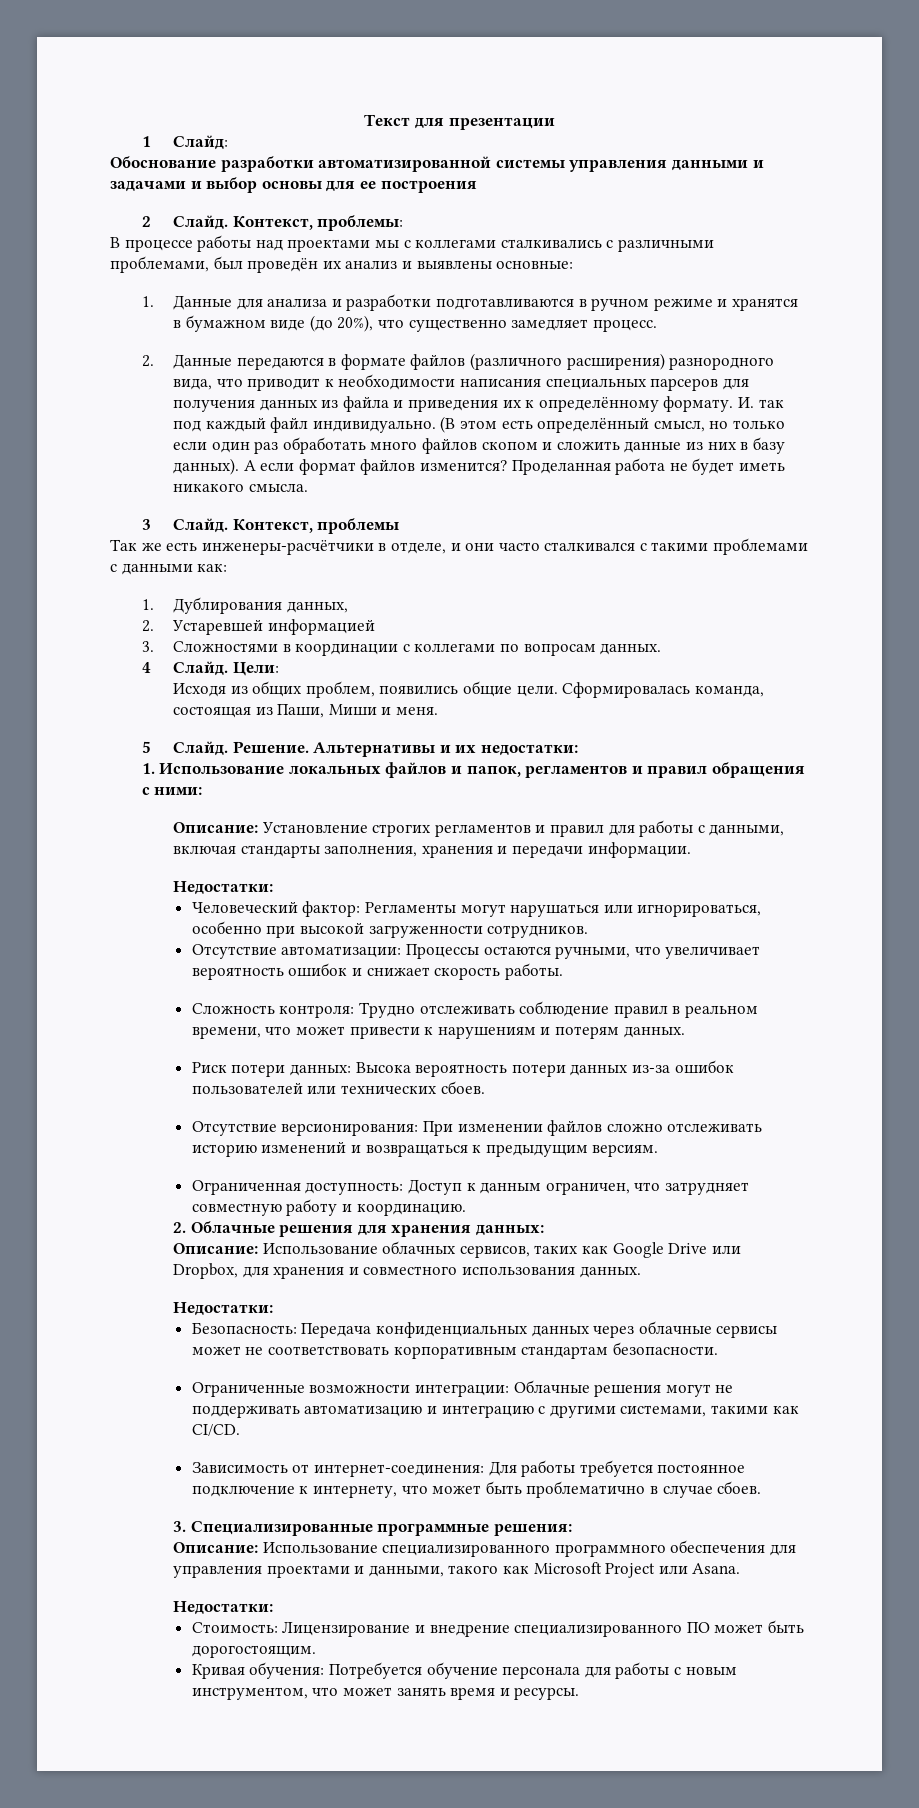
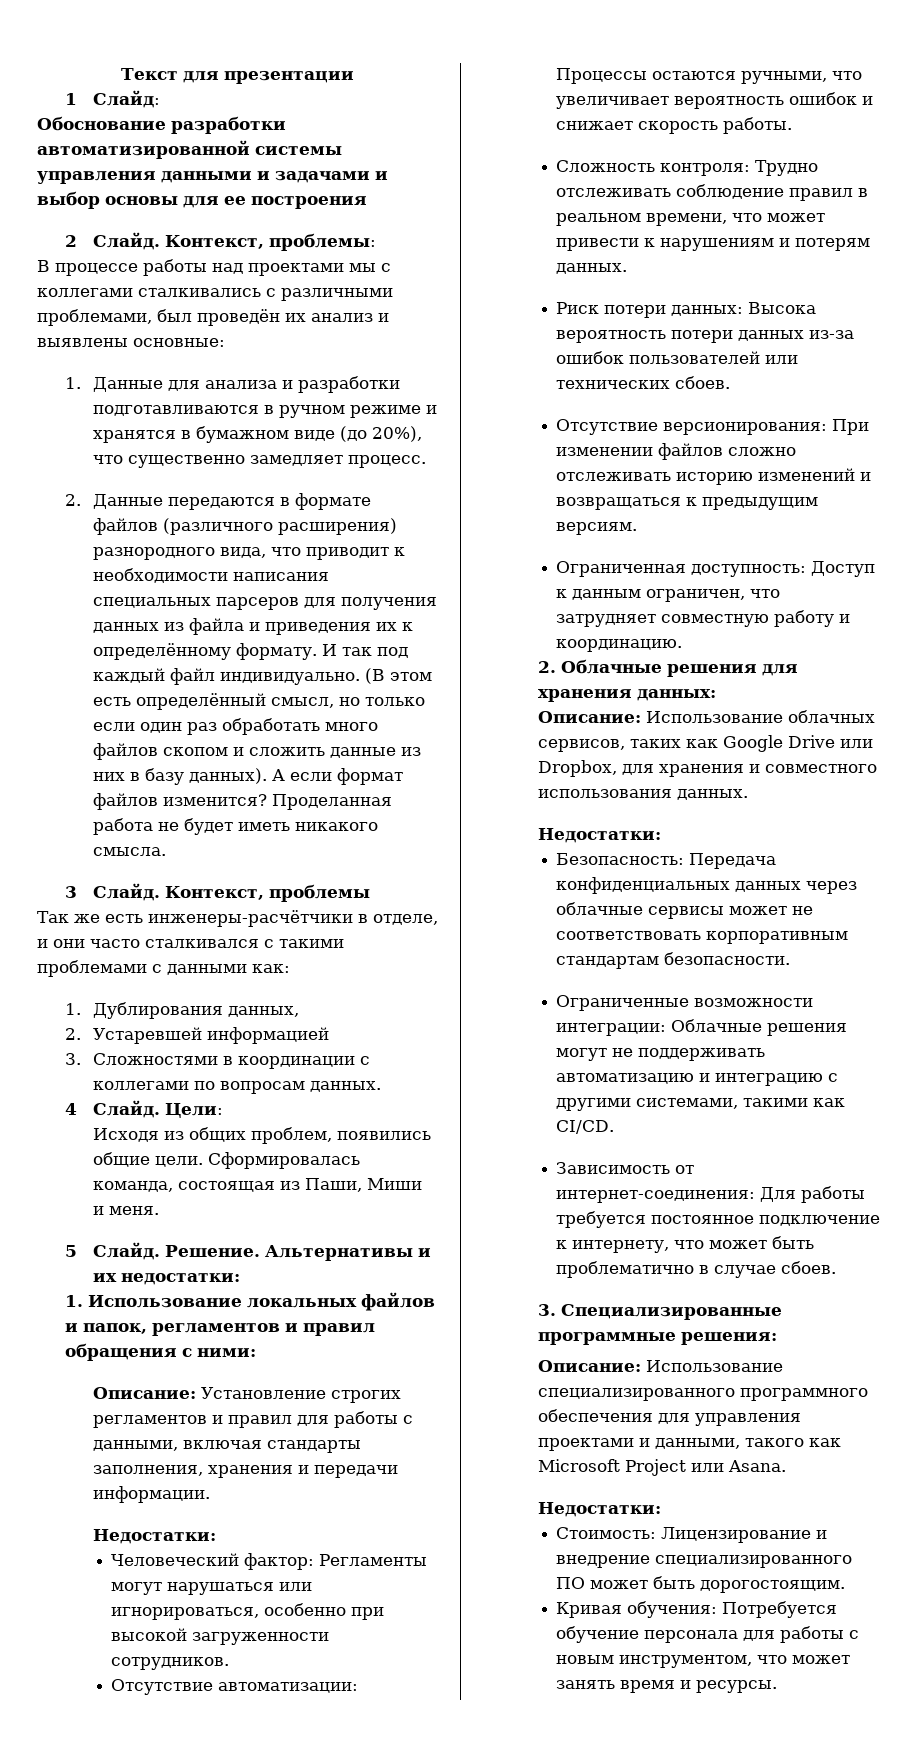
[737,397,754,408] И. -> [322,644,338,656] И

